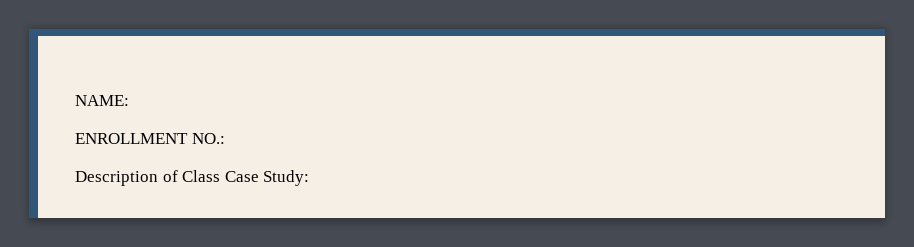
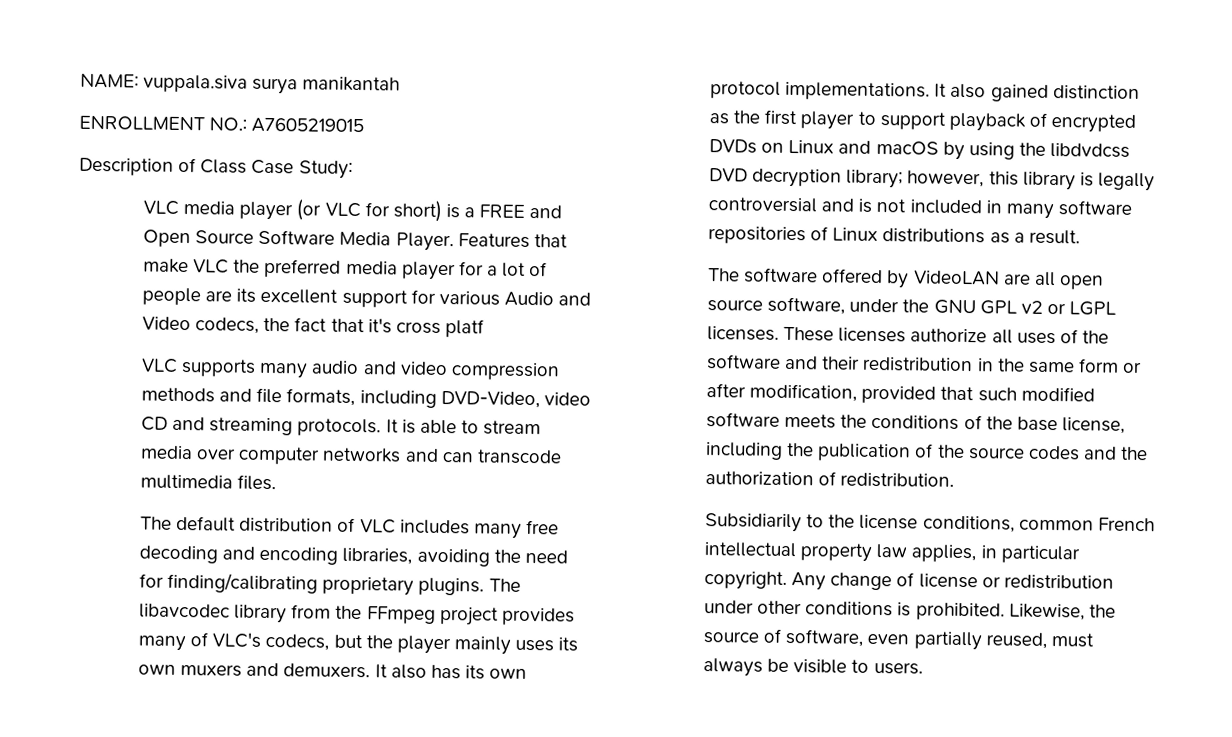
(129, 100) none -> [143,74,401,95] vuppala.siva surya manikantah
(225, 138) none -> [251,117,365,134] A7605219015
(310, 178) none -> [142,199,563,222] [142,229,568,252] [142,258,548,281] [141,287,592,308] [141,316,484,338] [140,358,560,381] [140,387,591,409] [140,416,542,437] [139,445,562,465] [139,474,277,491] [139,515,559,539] [138,545,568,567] [138,572,521,596] [138,603,575,626] [137,632,579,655] [137,662,528,680] [709,81,1140,102] [708,109,1137,133] [708,139,1131,160] [708,168,1155,192] [707,197,1132,220] [707,226,1080,245] [707,267,1104,290] [706,296,1117,316] [706,326,1109,345] [705,354,1143,374] [705,383,1095,404] [705,412,1125,434] [704,442,1149,462] [704,471,955,488] [704,513,1155,533] [703,542,1080,564] [703,571,1114,591] [703,600,1116,621] [702,628,1094,651] [702,658,923,677] // VLC media player (or VLC for short) is a FREE and Open Source Software Media Player. Features that make VLC the preferred media player for a lot of people are its excellent support for various Audio and Video codecs, the fact that it's cross platf // VLC supports many audio and video compression methods and file formats, including DVD-Video, video CD and streaming protocols. It is able to stream media over computer networks and can transcode multimedia files. // The default distribution of VLC includes many free decoding and encoding libraries, avoiding the need for finding/calibrating proprietary plugins. The libavcodec library from the FFmpeg project provides many of VLC's codecs, but the player mainly uses its own muxers and demuxers. It also has its own protocol implementations. It also gained distinction as the first player to support playback of encrypted DVDs on Linux and macOS by using the libdvdcss DVD decryption library; however, this library is legally controversial and is not included in many software repositories of Linux distributions as a result. // The software offered by VideoLAN are all open source software, under the GNU GPL v2 or LGPL licenses. These licenses authorize all uses of the software and their redistribution in the same form or after modification, provided that such modified software meets the conditions of the base license, including the publication of the source codes and the authorization of redistribution. // Subsidiarily to the license conditions, common French intellectual property law applies, in particular copyright. Any change of license or redistribution under other conditions is prohibited. Likewise, the source of software, even partially reused, must always be visible to users.

